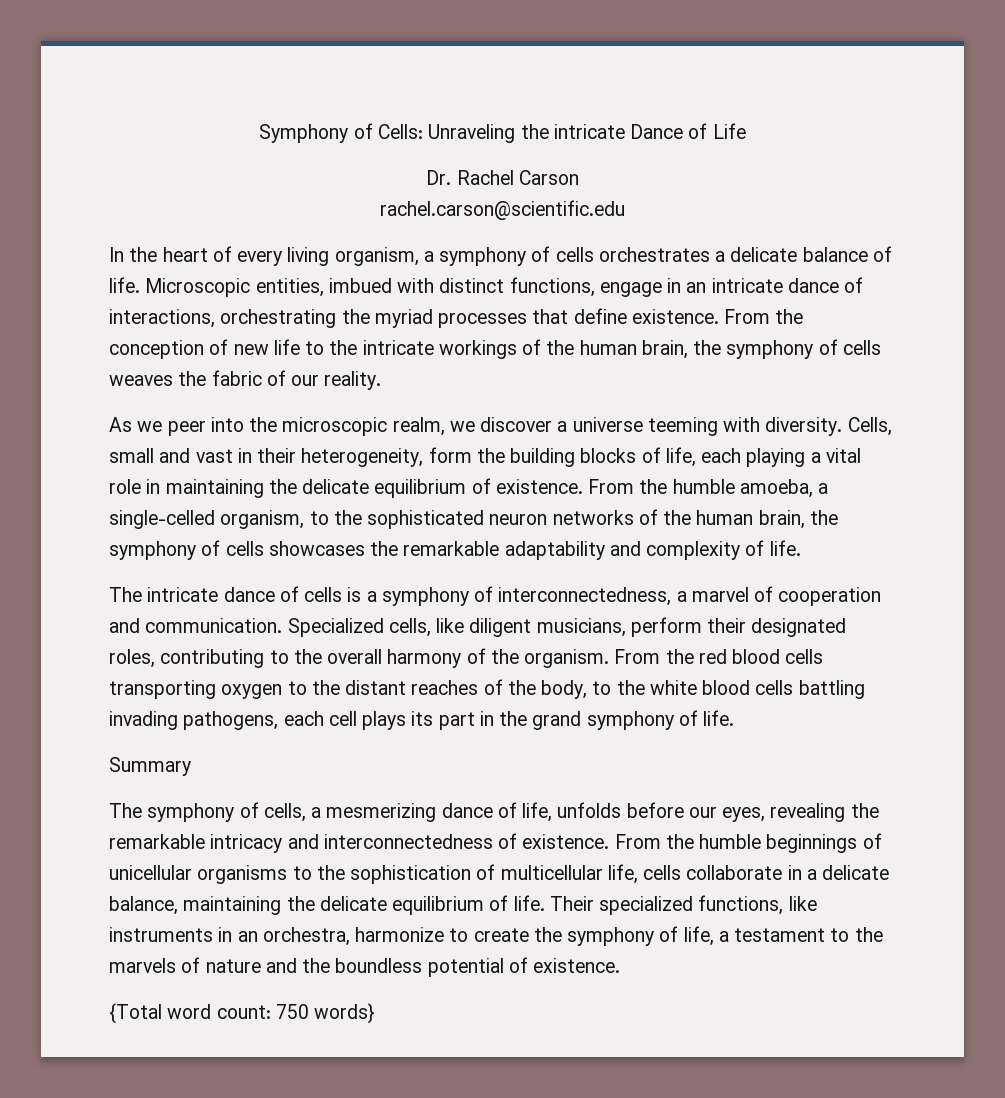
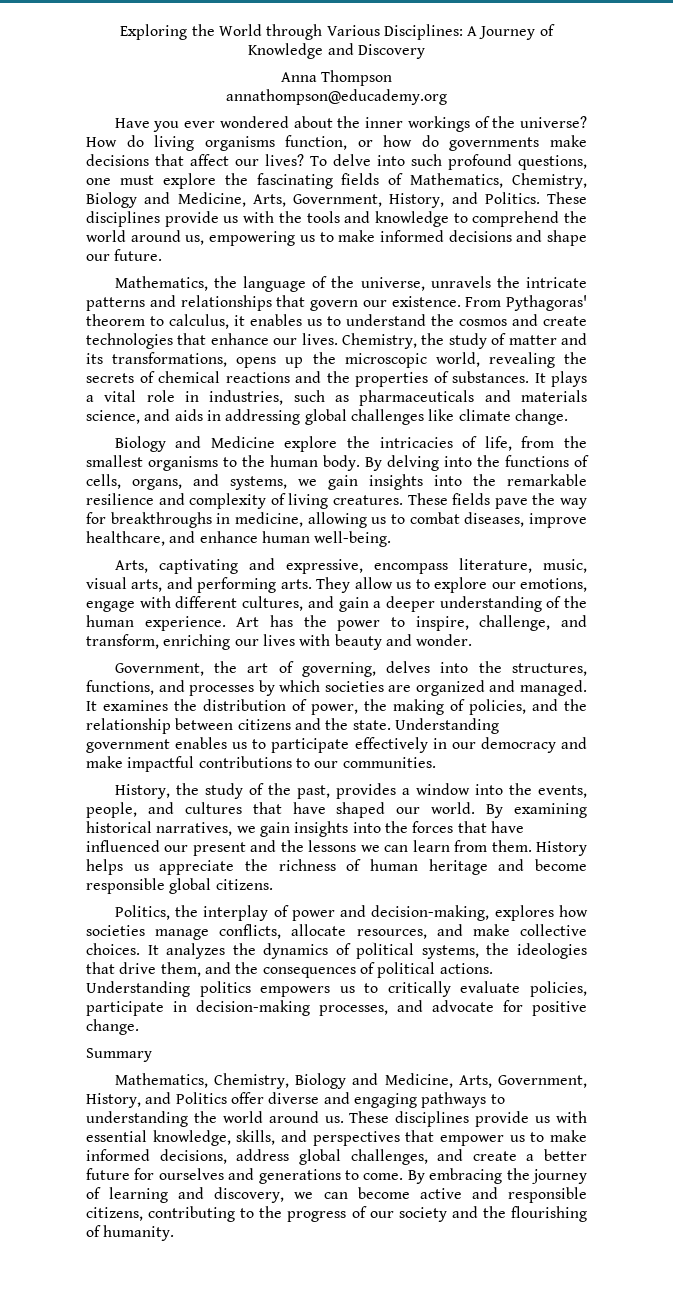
[259,123,746,143] [426,170,579,185] [380,200,625,220] [109,246,892,266] [109,277,864,297] [109,308,804,328] [109,339,881,359] [109,370,382,390] [109,417,892,436] [109,447,861,467] [109,478,829,498] [109,509,838,529] [109,540,801,560] [109,586,882,606] [109,617,847,637] [109,648,824,668] [109,679,865,699] [109,710,735,730] [109,757,191,776] [109,802,879,822] [109,833,882,853] [109,864,890,884] [109,895,817,915] [109,926,883,946] [109,957,621,977] [109,1003,376,1024] Symphony of Cells: Unraveling the intricate Dance of Life // Dr. Rachel Carson // rachel.carson@scientific.edu // In the heart of every living organism, a symphony of cells orchestrates a delicate balance of life. Microscopic entities, imbued with distinct functions, engage in an intricate dance of interactions, orchestrating the myriad processes that define existence. From the conception of new life to the intricate workings of the human brain, the symphony of cells weaves the fabric of our reality. // As we peer into the microscopic realm, we discover a universe teeming with diversity. Cells, small and vast in their heterogeneity, form the building blocks of life, each playing a vital role in maintaining the delicate equilibrium of existence. From the humble amoeba, a single-celled organism, to the sophisticated neuron networks of the human brain, the symphony of cells showcases the remarkable adaptability and complexity of life. // The intricate dance of cells is a symphony of interconnectedness, a marvel of cooperation and communication. Specialized cells, like diligent musicians, perform their designated roles, contributing to the overall harmony of the organism. From the red blood cells transporting oxygen to the distant reaches of the body, to the white blood cells battling invading pathogens, each cell plays its part in the grand symphony of life. // Summary // The symphony of cells, a mesmerizing dance of life, unfolds before our eyes, revealing the remarkable intricacy and interconnectedness of existence. From the humble beginnings of unicellular organisms to the sophistication of multicellular life, cells collaborate in a delicate balance, maintaining the delicate equilibrium of life. Their specialized functions, like instruments in an orchestra, harmonize to create the symphony of life, a testament to the marvels of nature and the boundless potential of existence. // {Total word count: 750 words} -> [120,24,555,40] [248,43,425,59] [280,70,393,86] [226,89,447,105] [114,116,588,132] [86,135,587,151] [86,154,587,170] [86,173,587,189] [86,192,587,208] [86,211,587,227] [86,230,587,246] [86,249,163,261] [114,276,587,292] [86,295,587,311] [86,314,587,329] [86,333,587,349] [86,352,587,368] [86,371,587,387] [86,390,587,406] [86,409,568,425] [114,436,587,452] [86,455,589,471] [86,474,587,490] [86,493,588,509] [86,512,587,528] [86,531,392,547] [114,558,587,574] [86,577,587,593] [86,596,587,612] [86,615,587,631] [86,634,473,650] [114,661,587,677] [86,680,587,696] [86,699,587,715] [86,718,499,734] [86,737,587,753] [86,756,436,772] [114,783,587,799] [86,802,588,818] [86,821,524,837] [86,840,587,856] [86,859,587,875] [86,878,273,894] [114,905,588,921] [86,924,588,940] [86,943,587,959] [86,962,493,978] [86,981,587,997] [86,1000,587,1016] [86,1019,139,1035] [86,1048,152,1062] [114,1073,587,1089] [86,1092,505,1108] [86,1111,588,1127] [86,1130,587,1146] [86,1149,587,1165] [86,1168,587,1184] [86,1187,587,1203] [86,1206,588,1222] [86,1225,175,1241] Exploring the World through Various Disciplines: A Journey of Knowledge and Discovery // Anna Thompson // annathompson@educademy.org // Have you ever wondered about the inner workings of the universe? How do living organisms function, or how do governments make decisions that affect our lives? To delve into such profound questions, one must explore the fascinating fields of Mathematics, Chemistry, Biology and Medicine, Arts, Government, History, and Politics. These disciplines provide us with the tools and knowledge to comprehend the world around us, empowering us to make informed decisions and shape our future. // Mathematics, the language of the universe, unravels the intricate patterns and relationships that govern our existence. From Pythagoras' theorem to calculus, it enables us to understand the cosmos and create technologies that enhance our lives. Chemistry, the study of matter and its transformations, opens up the microscopic world, revealing the secrets of chemical reactions and the properties of substances. It plays a vital role in industries, such as pharmaceuticals and materials science, and aids in addressing global challenges like climate change. // Biology and Medicine explore the intricacies of life, from the smallest organisms to the human body. By delving into the functions of cells, organs, and systems, we gain insights into the remarkable resilience and complexity of living creatures. These fields pave the way for breakthroughs in medicine, allowing us to combat diseases, improve healthcare, and enhance human well-being. // Arts, captivating and expressive, encompass literature, music, visual arts, and performing arts. They allow us to explore our emotions, engage with different cultures, and gain a deeper understanding of the human experience. Art has the power to inspire, challenge, and transform, enriching our lives with beauty and wonder. // Government, the art of governing, delves into the structures, functions, and processes by which societies are organized and managed. It examines the distribution of power, the making of policies, and the relationship between citizens and the state. Understanding government enables us to participate effectively in our democracy and make impactful contributions to our communities. // History, the study of the past, provides a window into the events, people, and cultures that have shaped our world. By examining historical narratives, we gain insights into the forces that have influenced our present and the lessons we can learn from them. History helps us appreciate the richness of human heritage and become responsible global citizens. // Politics, the interplay of power and decision-making, explores how societies manage conflicts, allocate resources, and make collective choices. It analyzes the dynamics of political systems, the ideologies that drive them, and the consequences of political actions. Understanding politics empowers us to critically evaluate policies, participate in decision-making processes, and advocate for positive change. // Summary // Mathematics, Chemistry, Biology and Medicine, Arts, Government, History, and Politics offer diverse and engaging pathways to understanding the world around us. These disciplines provide us with essential knowledge, skills, and perspectives that empower us to make informed decisions, address global challenges, and create a better future for ourselves and generations to come. By embracing the journey of learning and discovery, we can become active and responsible citizens, contributing to the progress of our society and the flourishing of humanity.

